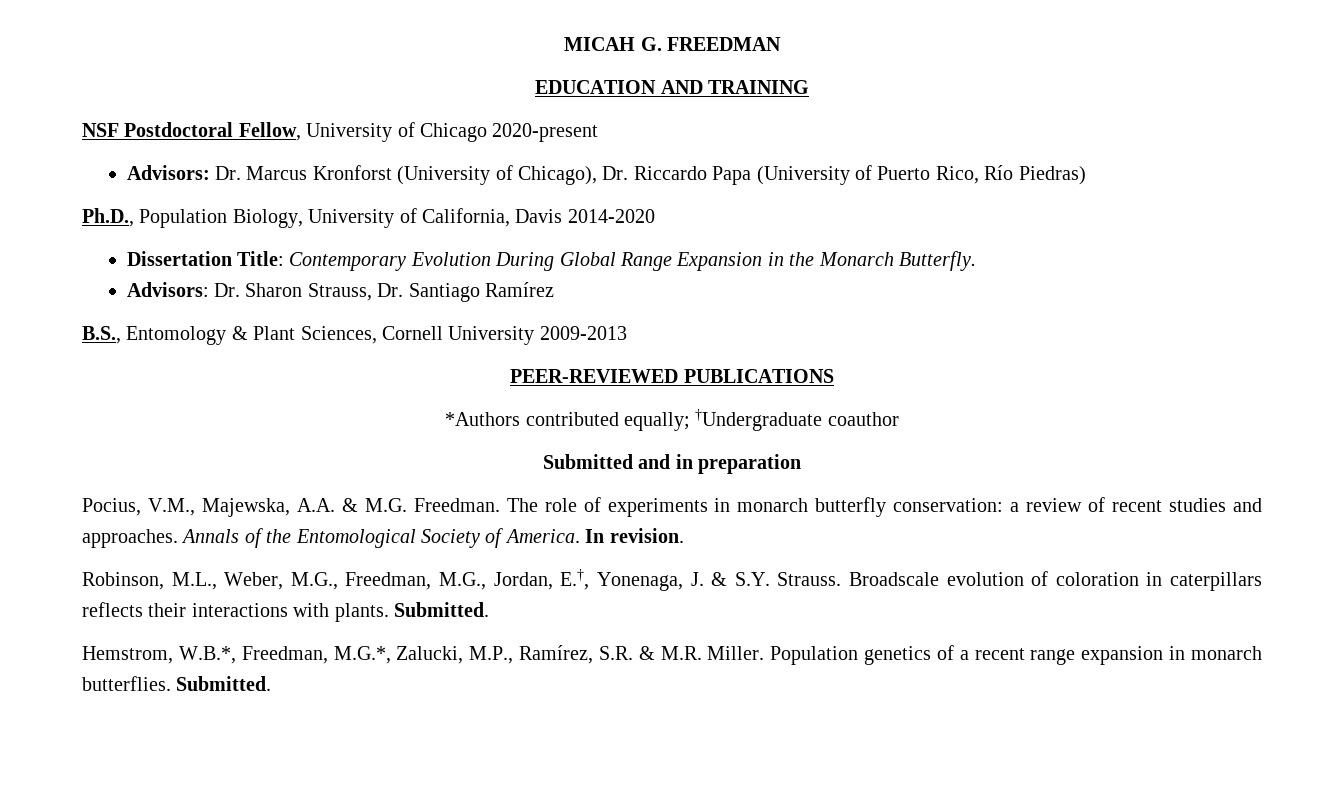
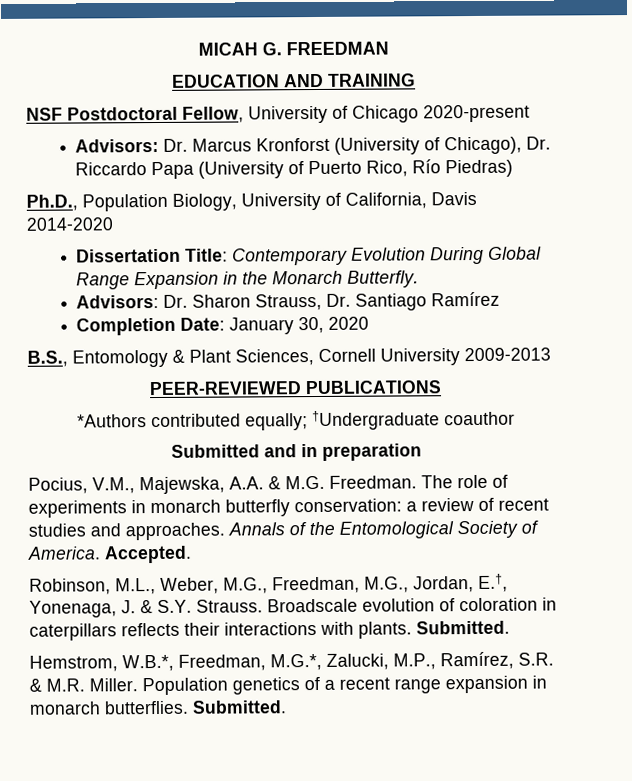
(555, 289) none -> [76,316,370,336] // Completion Date: January 30, 2020
[585,528,684,543] In revision. -> [104,545,192,564] Accepted.

